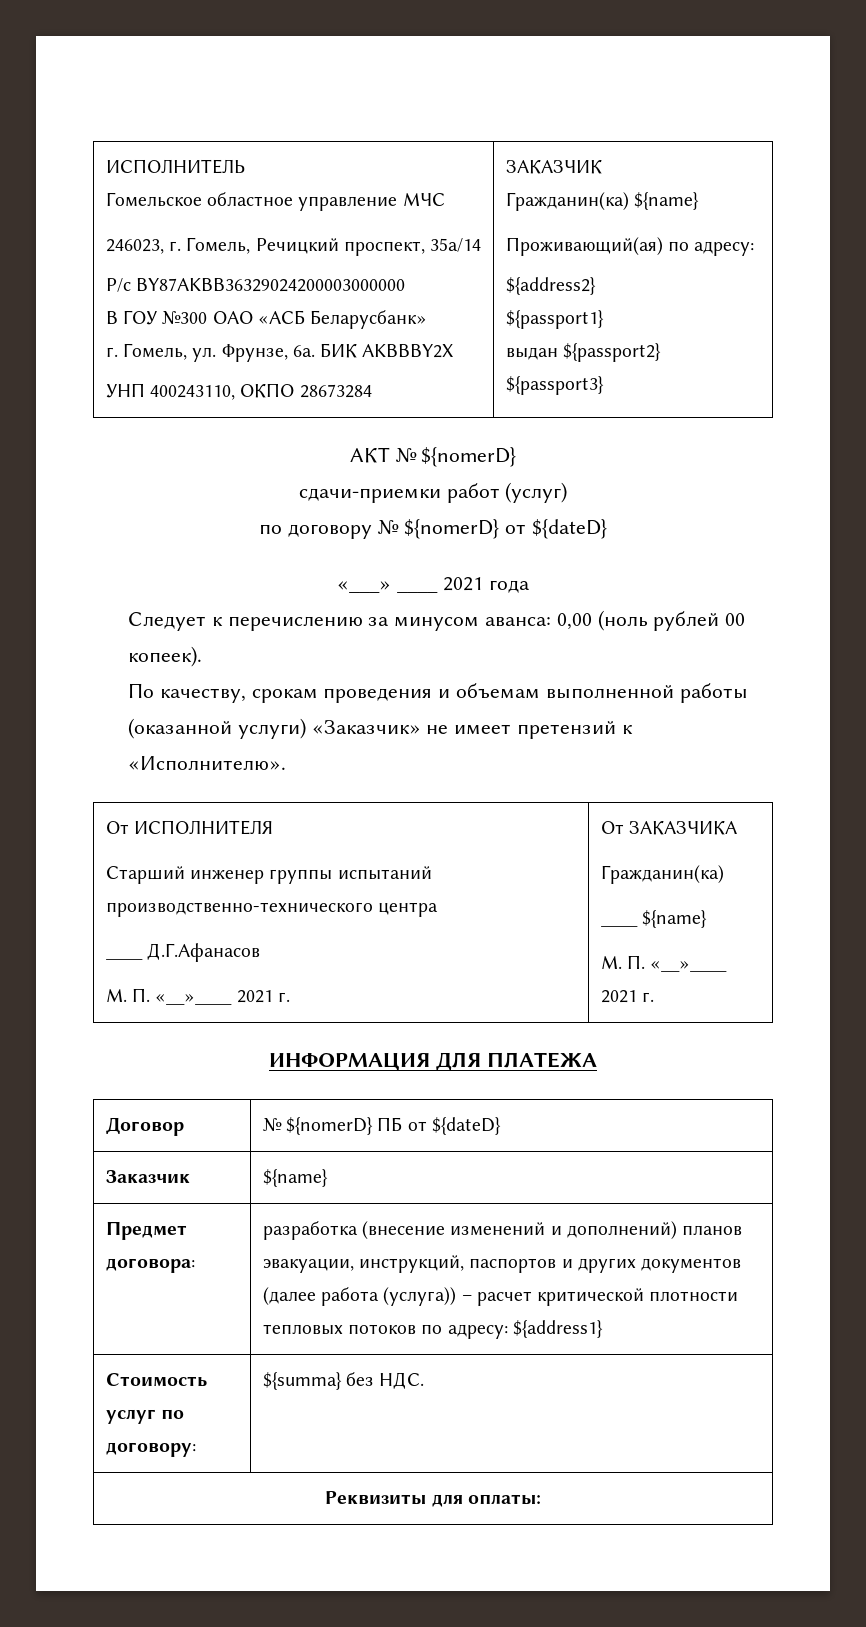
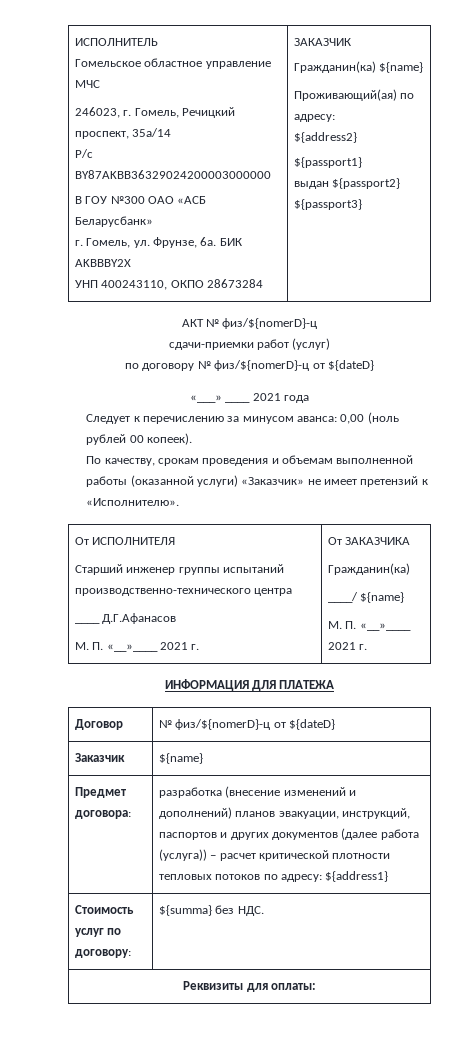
[421,447,517,467] ${nomerD} -> [222,318,318,329] физ/${nomerD}-ц
[403,519,499,539] ${nomerD} -> [214,360,310,371] физ/${nomerD}-ц
[600,924,638,927] ____ -> [327,592,358,603] ____/
[285,1117,403,1135] ${nomerD} ПБ -> [175,719,271,730] физ/${nomerD}-ц

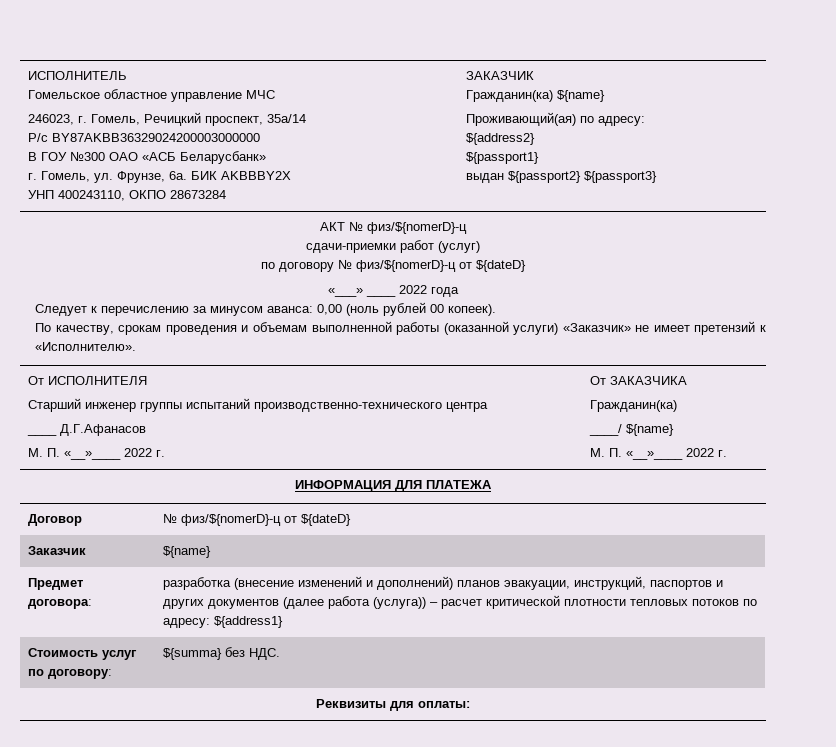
[252,393,281,401] 2021 -> [399,285,427,294] 2022
[160,642,189,650] 2021 -> [123,448,152,457] 2022
[327,642,356,650] 2021 -> [685,448,714,457] 2022

